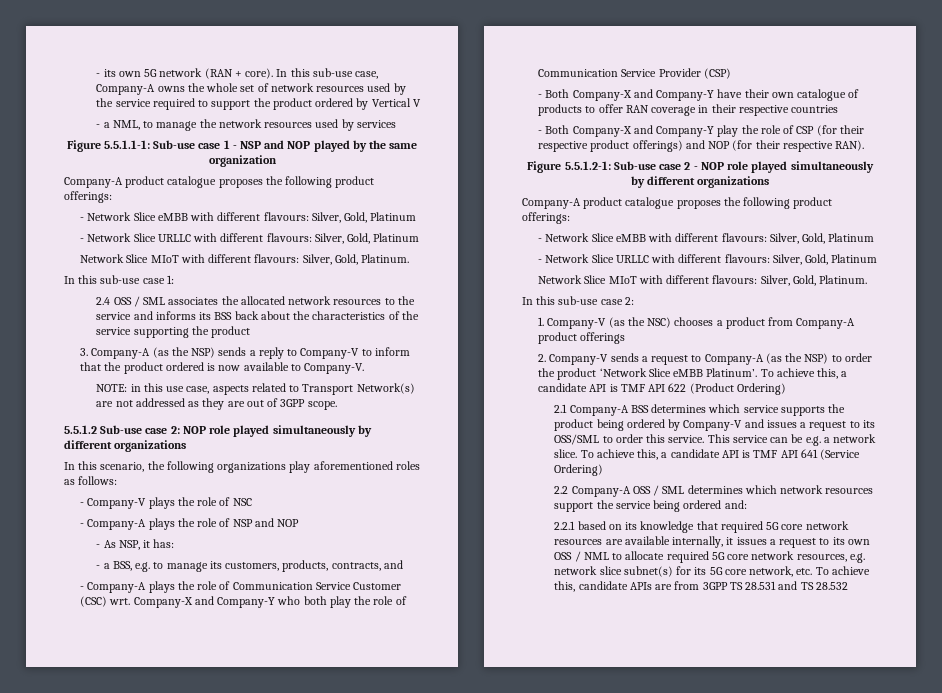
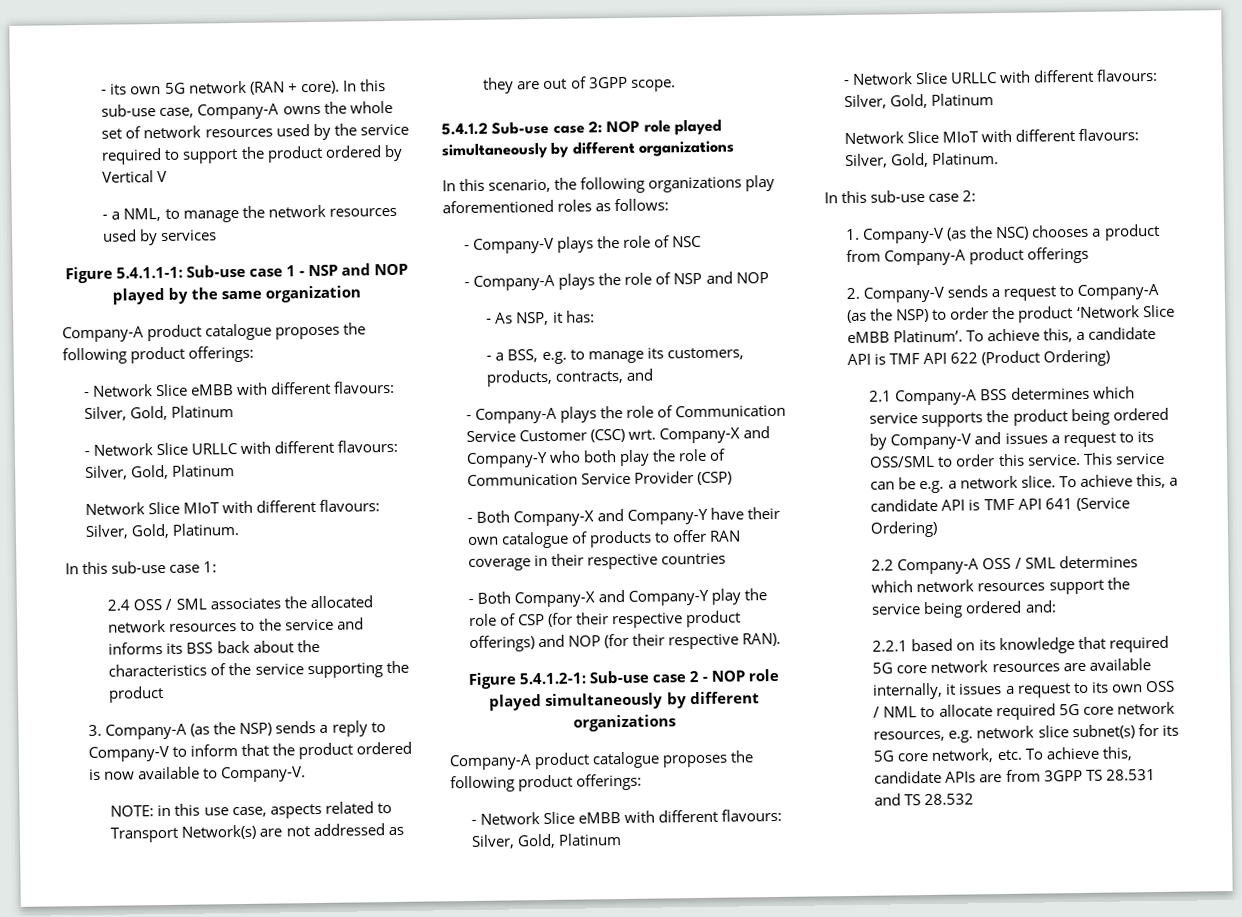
[103,140,150,149] 5.5.1.1-1: -> [115,266,183,279] 5.4.1.1-1:
[64,425,97,434] 5.5.1.2 -> [441,122,488,136] 5.4.1.2
[564,161,611,170] 5.5.1.2-1: -> [518,672,586,685] 5.4.1.2-1:

